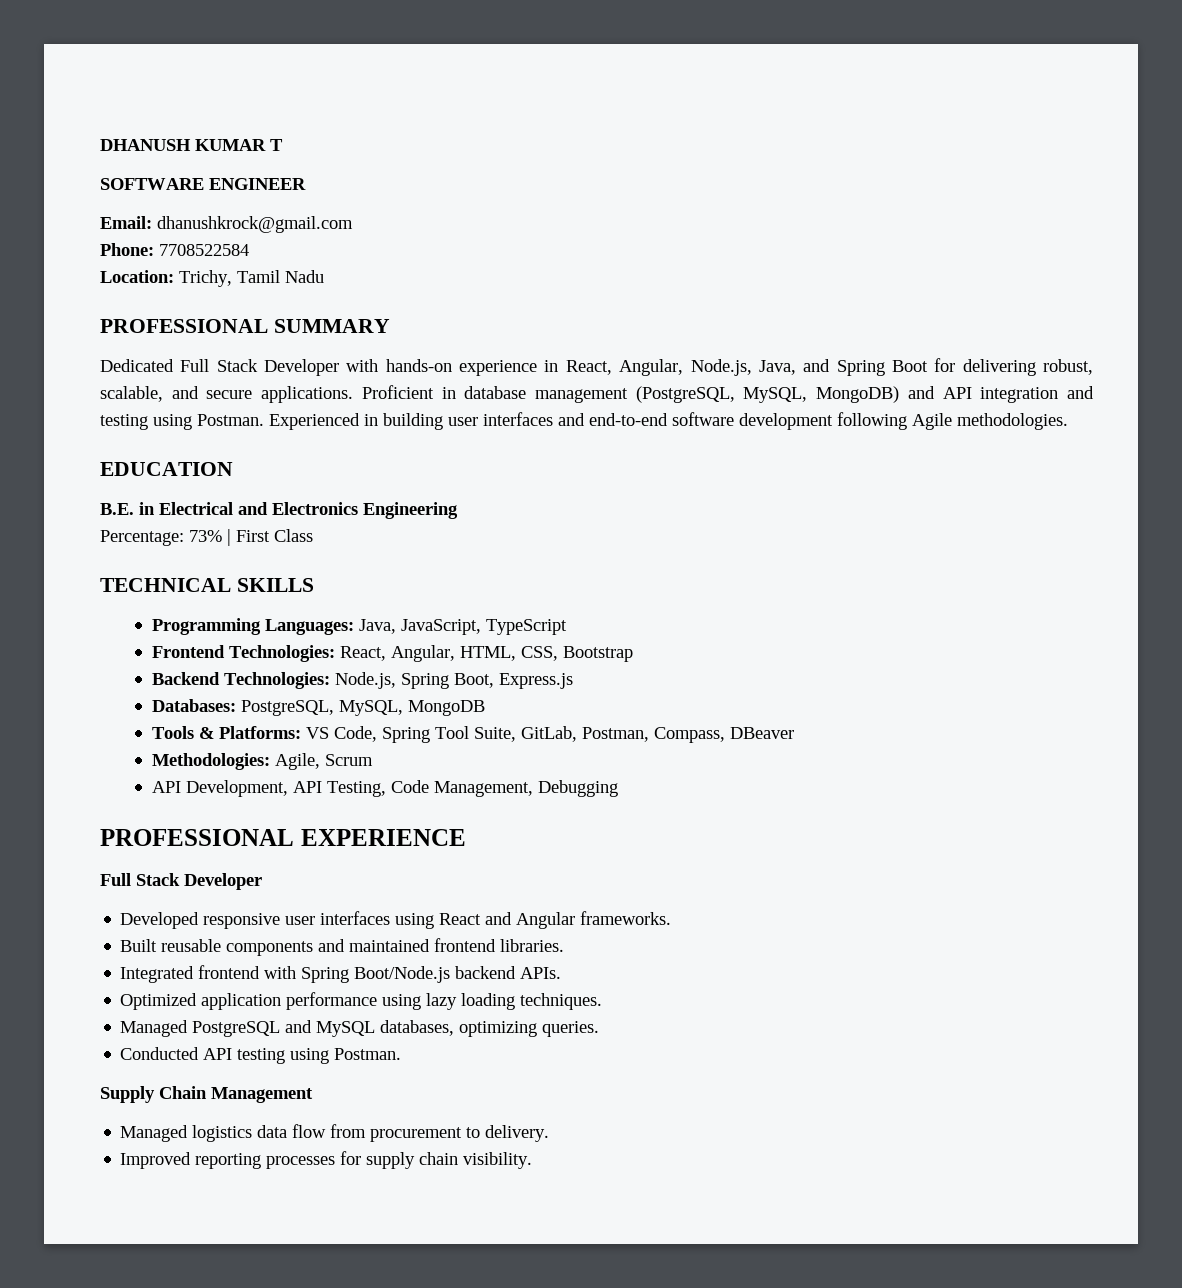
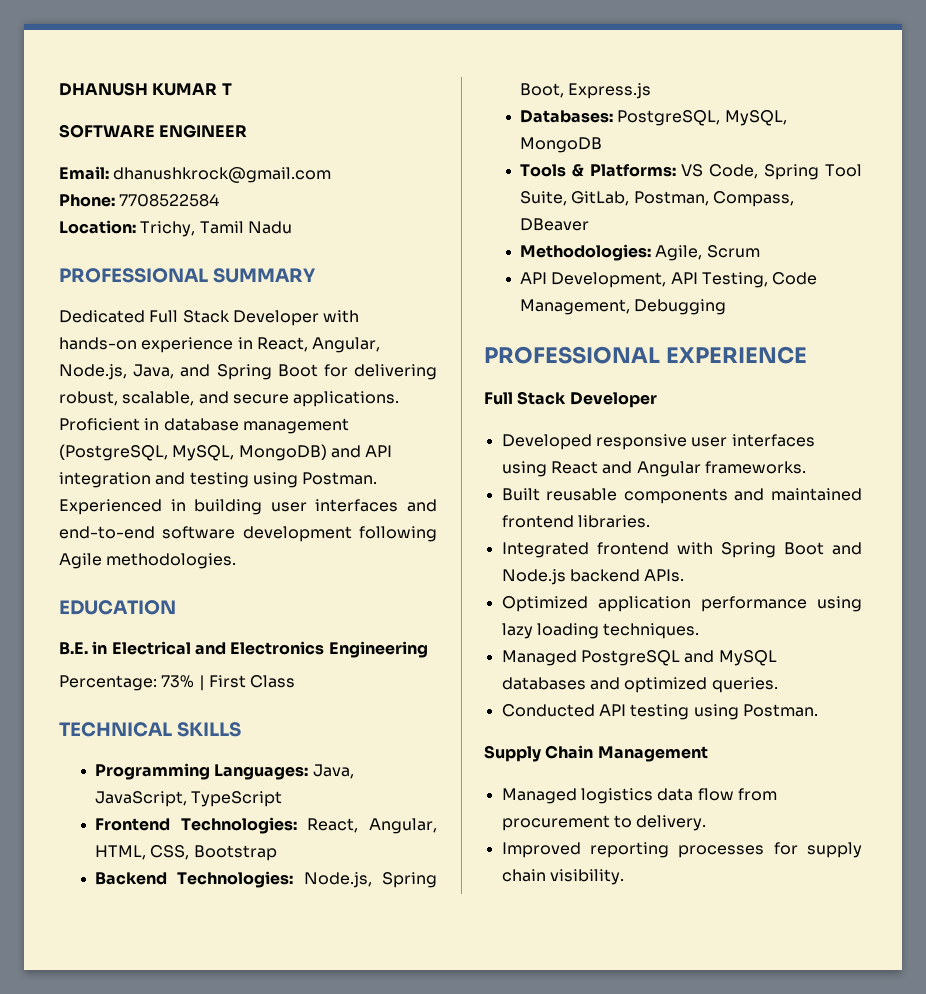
[354,966,451,983] Boot/Node.js -> [783,542,862,555] [501,569,566,585] Boot and Node.js
[380,1020,538,1037] databases, optimizing -> [501,677,708,693] databases and optimized

